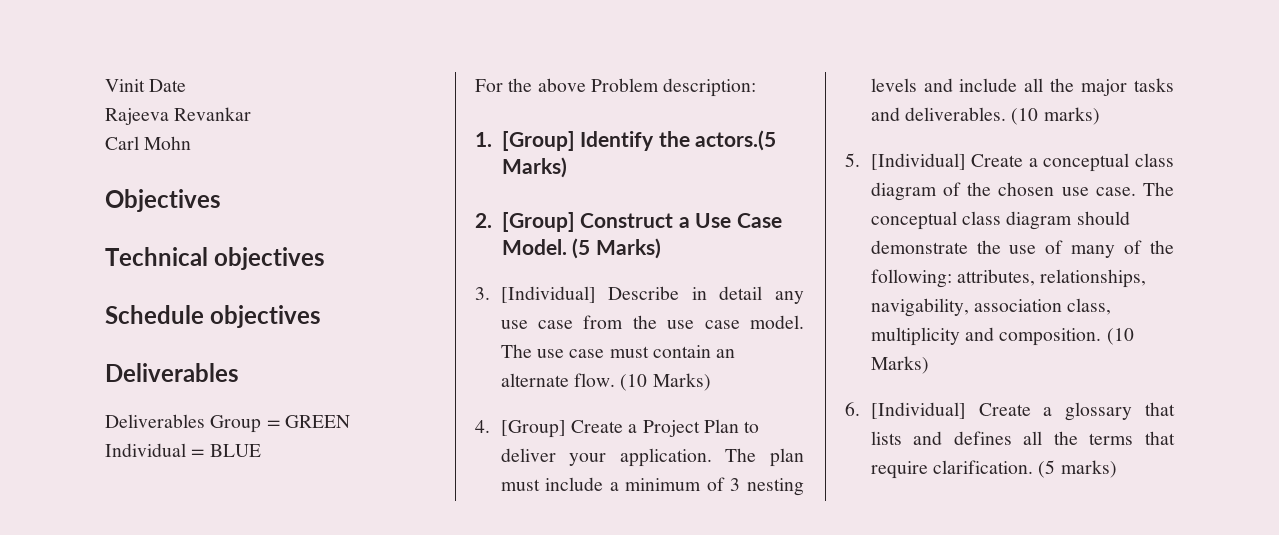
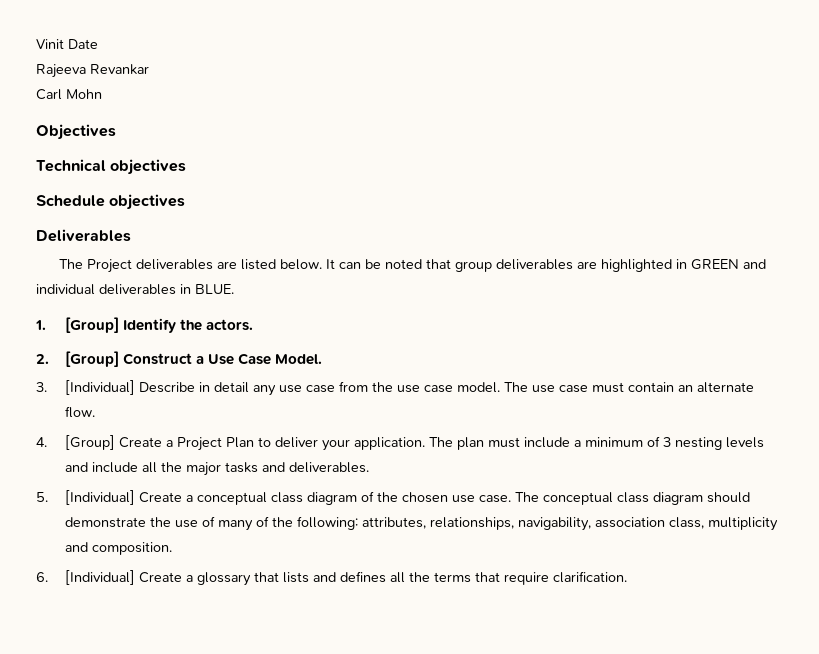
[105,414,350,433] [105,443,261,457] [475,78,757,97] Deliverables Group = GREEN Individual = BLUE // For the above Problem description: -> [59,259,767,273] [36,284,234,295] The Project deliverables are listed below. It can be noted that group deliverables are highlighted in GREEN and individual deliverables in BLUE.
[695,130,777,151] [501,157,567,178] actors.(5 Marks) -> [205,319,253,331] actors.
[572,238,661,259] (5 Marks) -> (323, 359) none
[620,373,711,391] (10 Marks) -> (95, 412) none
[1011,107,1100,125] (10 marks) -> (369, 467) none
[1106,328,1134,345] [870,356,929,374] (10 Marks) -> (172, 548) none
[1038,460,1117,478] (5 marks) -> (627, 577) none

